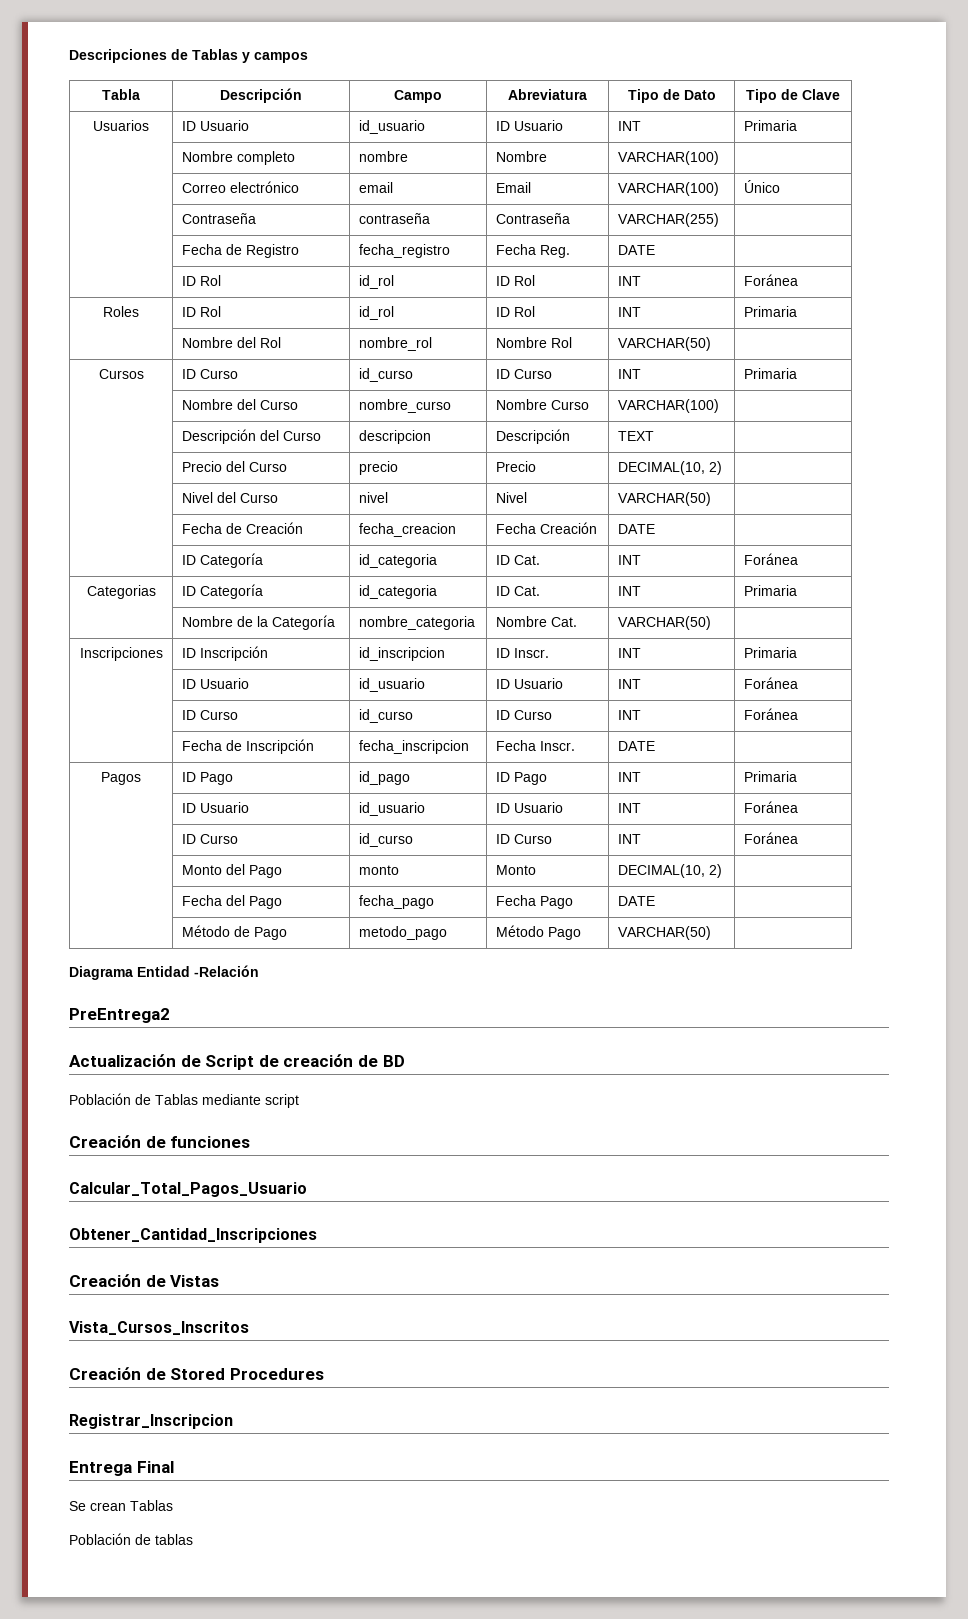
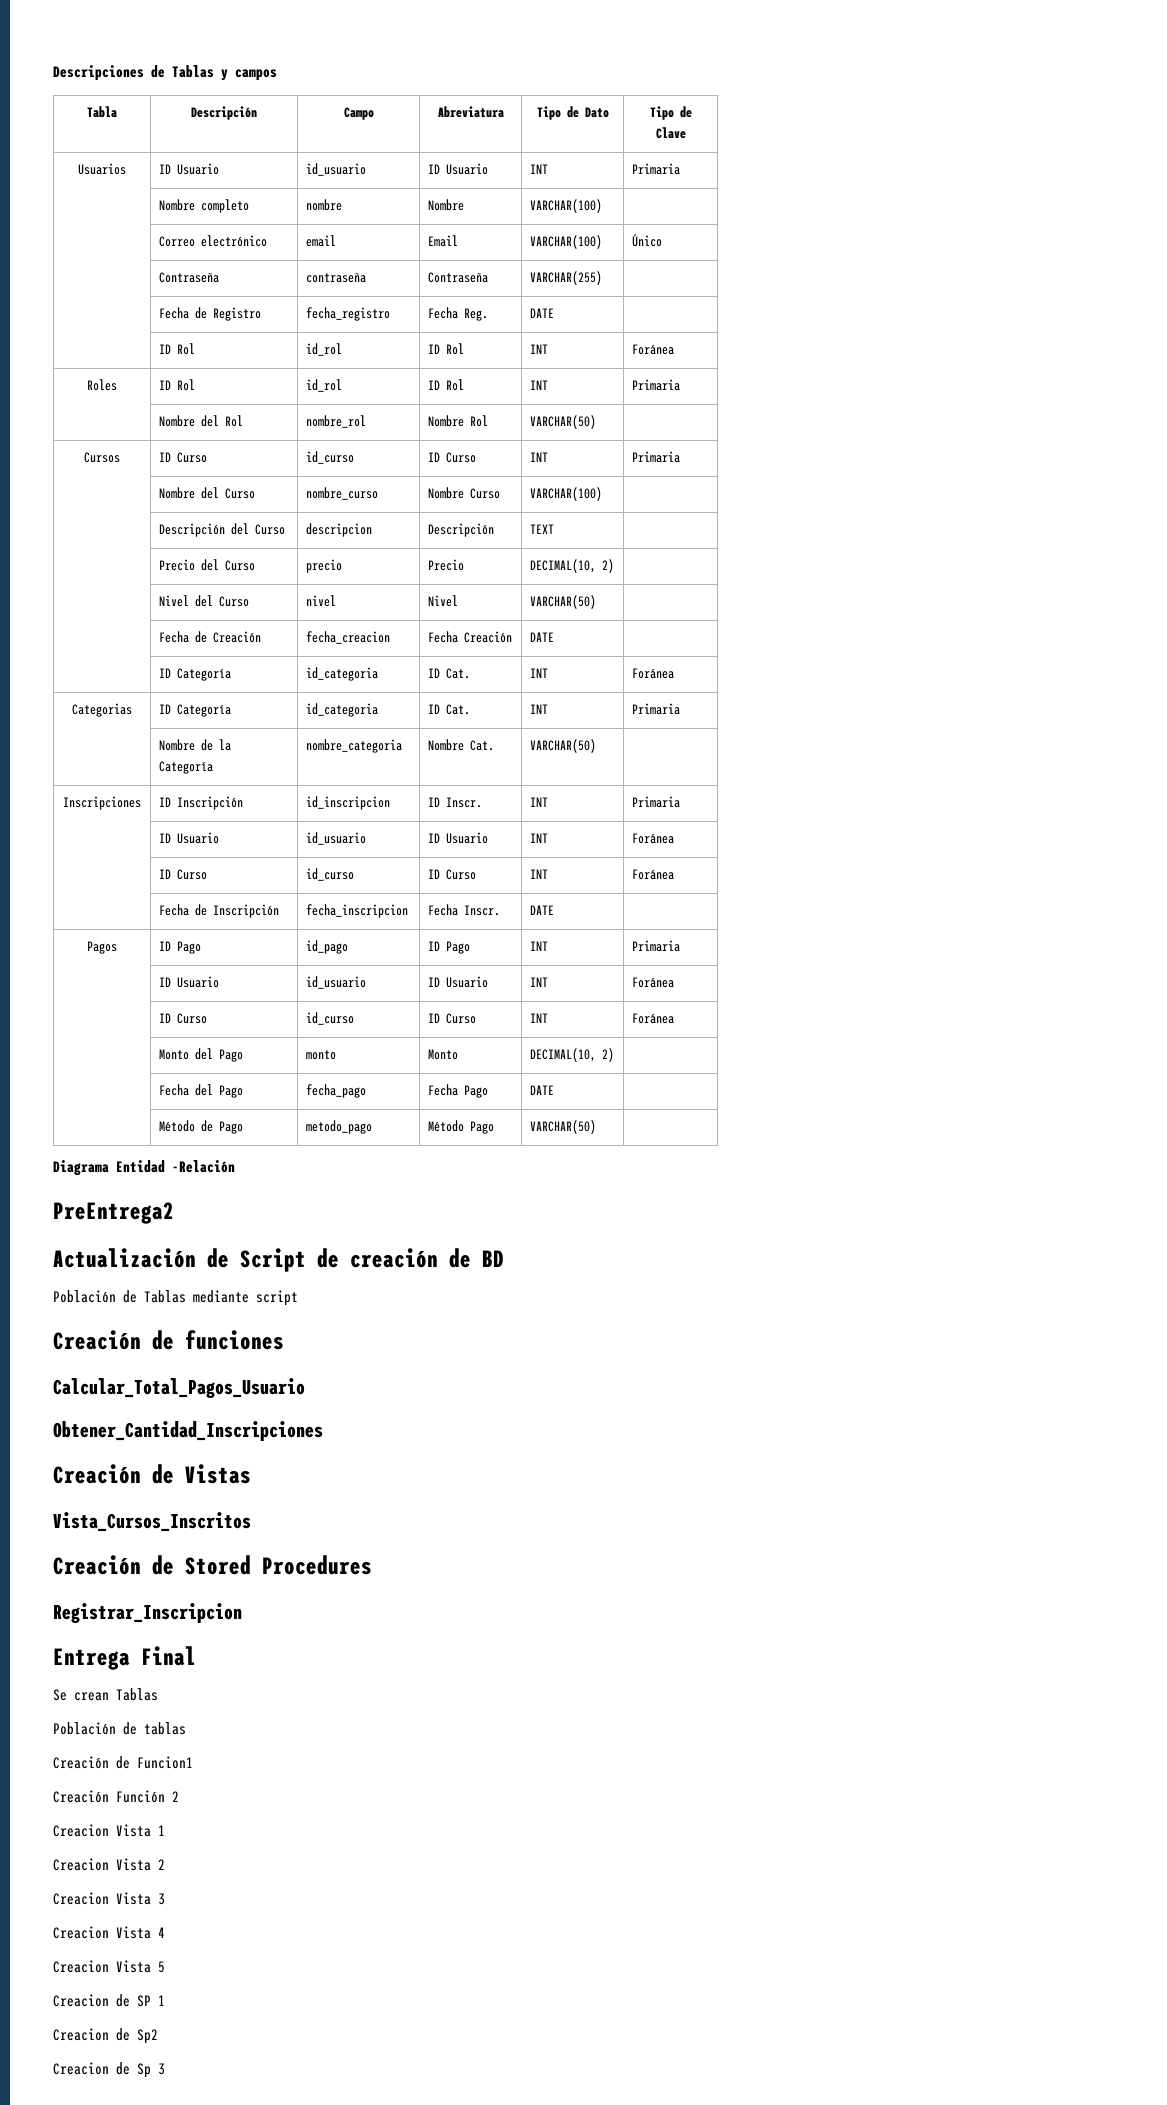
(193, 1539) none -> [53,1756,193,1769] [53,1790,179,1803] [53,1824,165,1837] [53,1858,165,1871] [53,1892,165,1905] [53,1926,165,1939] [53,1960,165,1973] [53,1994,165,2007] [53,2028,158,2044] [53,2062,165,2078] // Creación de Funcion1 // Creación Función 2 // Creacion Vista 1 // Creacion Vista 2 // Creacion Vista 3 // Creacion Vista 4 // Creacion Vista 5 // Creacion de SP 1 // Creacion de Sp2 // Creacion de Sp 3

